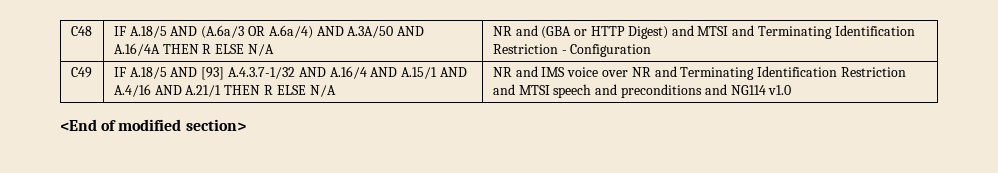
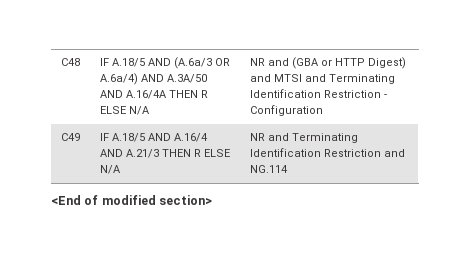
[201,66,467,80] [113,84,336,97] [492,66,906,80] [492,84,792,98] [93] A.4.3.7-1/32 AND A.16/4 AND A.15/1 AND A.4/16 AND A.21/1 THEN R ELSE N/A | NR and IMS voice over NR and Terminating Identification Restriction and MTSI speech and preconditions and NG114 v1.0 -> [173,133,208,142] [99,149,230,158] [99,165,121,174] [249,133,358,143] [249,148,405,157] [249,165,288,173] A.16/4 AND A.21/3 THEN R ELSE N/A | NR and Terminating Identification Restriction and NG.114

